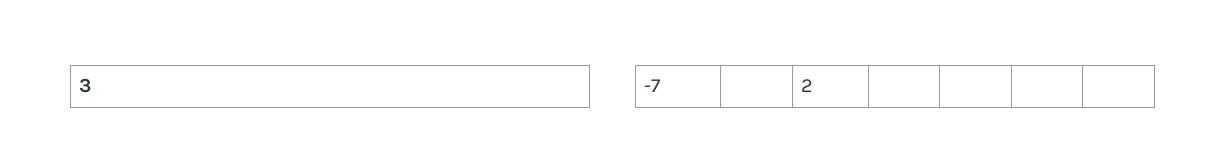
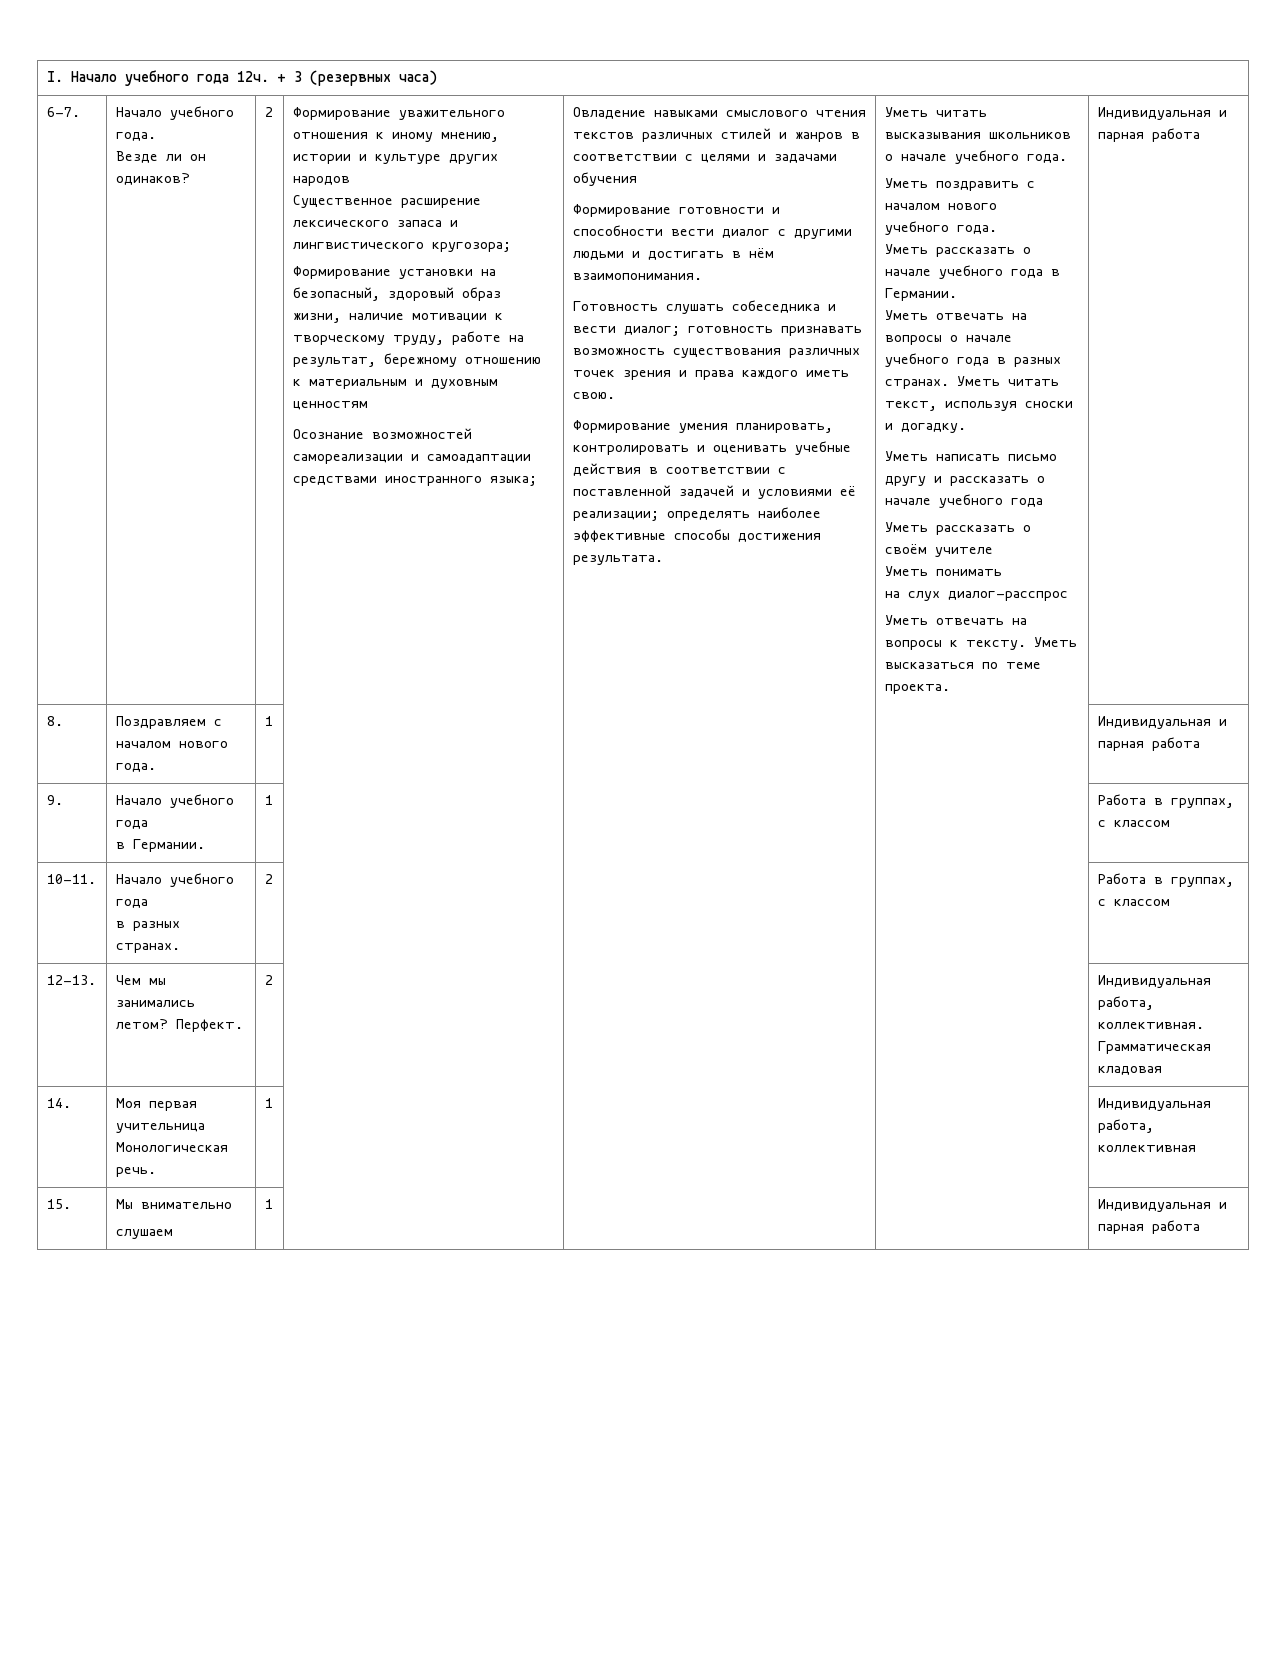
[79,78,92,93] [644,79,662,92] [801,79,814,92] 3 // -7 | | 2 | | | | -> [46,70,437,86] [46,107,80,117] [115,106,234,120] [115,132,156,141] [115,151,206,163] [115,173,190,185] [264,107,273,117] [292,107,505,120] [292,132,499,142] [292,154,498,164] [292,176,350,186] [292,195,481,208] [292,220,458,228] [292,242,511,252] [292,266,496,279] [292,287,501,301] [292,313,503,323] [292,331,524,345] [292,353,541,367] [292,379,498,389] [292,401,368,410] [292,428,472,439] [292,454,531,464] [292,476,537,486] [572,107,866,119] [572,128,860,142] [572,154,837,163] [572,172,637,186] [572,204,780,217] [572,225,852,239] [572,248,774,260] [572,273,702,280] [572,300,836,314] [572,326,862,336] [572,348,860,358] [572,370,849,380] [572,392,615,399] [572,420,833,433] [572,441,851,455] [572,463,786,476] [572,485,856,499] [572,507,821,521] [572,529,821,542] [572,555,663,565] [884,107,987,117] [884,132,1071,140] [884,150,1067,164] [884,178,1035,191] [884,203,997,211] [884,221,997,235] [884,244,1031,257] [884,265,1060,279] [884,288,957,301] [884,310,1027,320] [884,335,1012,345] [884,353,1061,367] [884,376,1059,389] [884,401,1073,411] [884,423,966,433] [884,451,1057,461] [884,476,1045,486] [884,494,1043,508] [884,522,1031,535] [884,544,993,557] [884,566,1002,576] [884,591,1068,601] [884,615,1027,625] [884,637,1077,650] [884,662,1041,669] [884,684,950,694] [1097,107,1227,120] [1097,128,1200,142] [46,716,63,726] [115,716,222,729] [115,741,228,749] [115,763,156,772] [264,716,273,726] [1097,716,1227,729] [1097,737,1200,751] [46,795,63,805] [115,794,234,808] [115,820,148,829] [115,839,205,852] [264,795,273,805] [1097,794,1234,808] [1097,820,1170,828] [46,874,96,884] [115,873,234,887] [115,899,148,908] [115,921,180,931] [115,943,180,953] [264,874,273,884] [1097,873,1234,887] [1097,899,1170,907] [46,975,96,985] [115,975,166,985] [115,1000,195,1008] [115,1019,243,1032] [264,975,273,985] [1097,975,1211,988] [1097,996,1154,1010] [1097,1022,1204,1030] [1097,1041,1211,1054] [1097,1066,1162,1075] [46,1098,71,1108] [115,1098,197,1111] [115,1123,205,1133] [115,1142,228,1153] [115,1167,156,1177] [264,1098,273,1108] [1097,1098,1211,1111] [1097,1119,1154,1133] [1097,1145,1196,1153] [46,1199,71,1209] [115,1199,232,1210] [115,1229,173,1239] [264,1199,273,1209] [1097,1199,1227,1212] [1097,1220,1200,1234] I. Начало учебного года 12ч. + 3 (резервных часа) // 6-7. | Начало учебного года. // Везде ли он одинаков? | 2 | Формирование уважительного отношения к иному мнению, истории и культуре других народов // Существенное расширение лексического запаса и лингвистического кругозора; // Формирование установки на безопасный, здоровый образ жизни, наличие мотивации к творческому труду, работе на результат, бережному отношению к материальным и духовным ценностям // Осознание возможностей самореализации и самоадаптации средствами иностранного языка; | Овладение навыками смыслового чтения текстов различных стилей и жанров в соответствии с целями и задачами обучения // Формирование готовности и способности вести диалог с другими людьми и достигать в нём взаимопонимания. // Готовность слушать собеседника и вести диалог; готовность признавать возможность существования различных точек зрения и права каждого иметь свою. // Формирование умения планировать, контролировать и оценивать учебные действия в соответствии с поставленной задачей и условиями её реализации; определять наиболее эффективные способы достижения результата. | Уметь читать высказывания школьников о начале учебного года. // Уметь поздравить с началом нового // учебного года. // Уметь рассказать о начале учебного года в Германии. // Уметь отвечать на вопросы о начале учебного года в разных странах. Уметь читать текст, используя сноски и догадку. // Уметь написать письмо другу и рассказать о начале учебного года // Уметь рассказать о своём учителе // Уметь понимать // на слух диалог-расспрос // Уметь отвечать на вопросы к тексту. Уметь высказаться по теме проекта. | Индивидуальная и парная работа // 8. | Поздравляем с началом нового года. | 1 | | | | Индивидуальная и парная работа // 9. | Начало учебного года // в Германии. | 1 | | | | Работа в группах, с классом // 10-11. | Начало учебного года // в разных странах. | 2 | | | | Работа в группах, с классом // 12-13. | Чем мы занимались летом? Перфект. | 2 | | | | Индивидуальная работа, коллективная. Грамматическая кладовая // 14. | Моя первая учительница Монологическая речь. | 1 | | | | Индивидуальная работа, коллективная // 15. | Мы внимательно // слушаем | 1 | | | | Индивидуальная и парная работа

